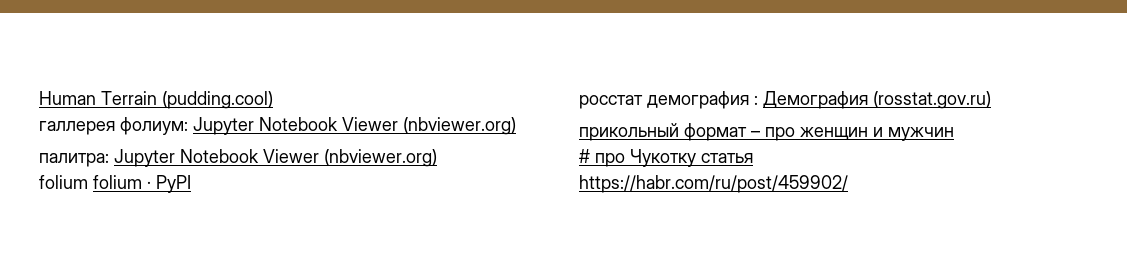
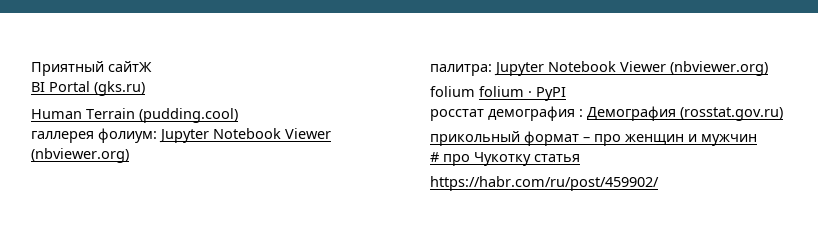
(39, 98) none -> [31,61,152,76] [31,81,145,96] Приятный сайтЖ // BI Portal (gks.ru) //

